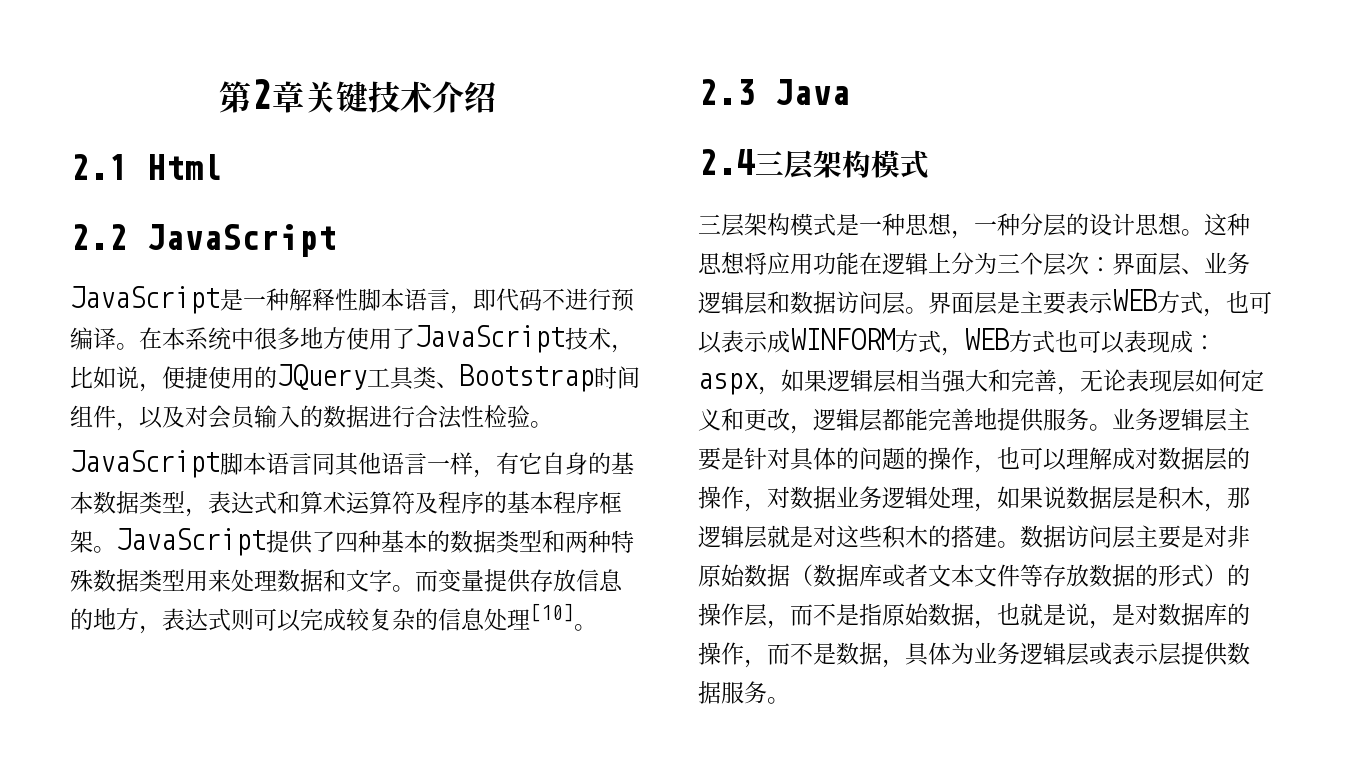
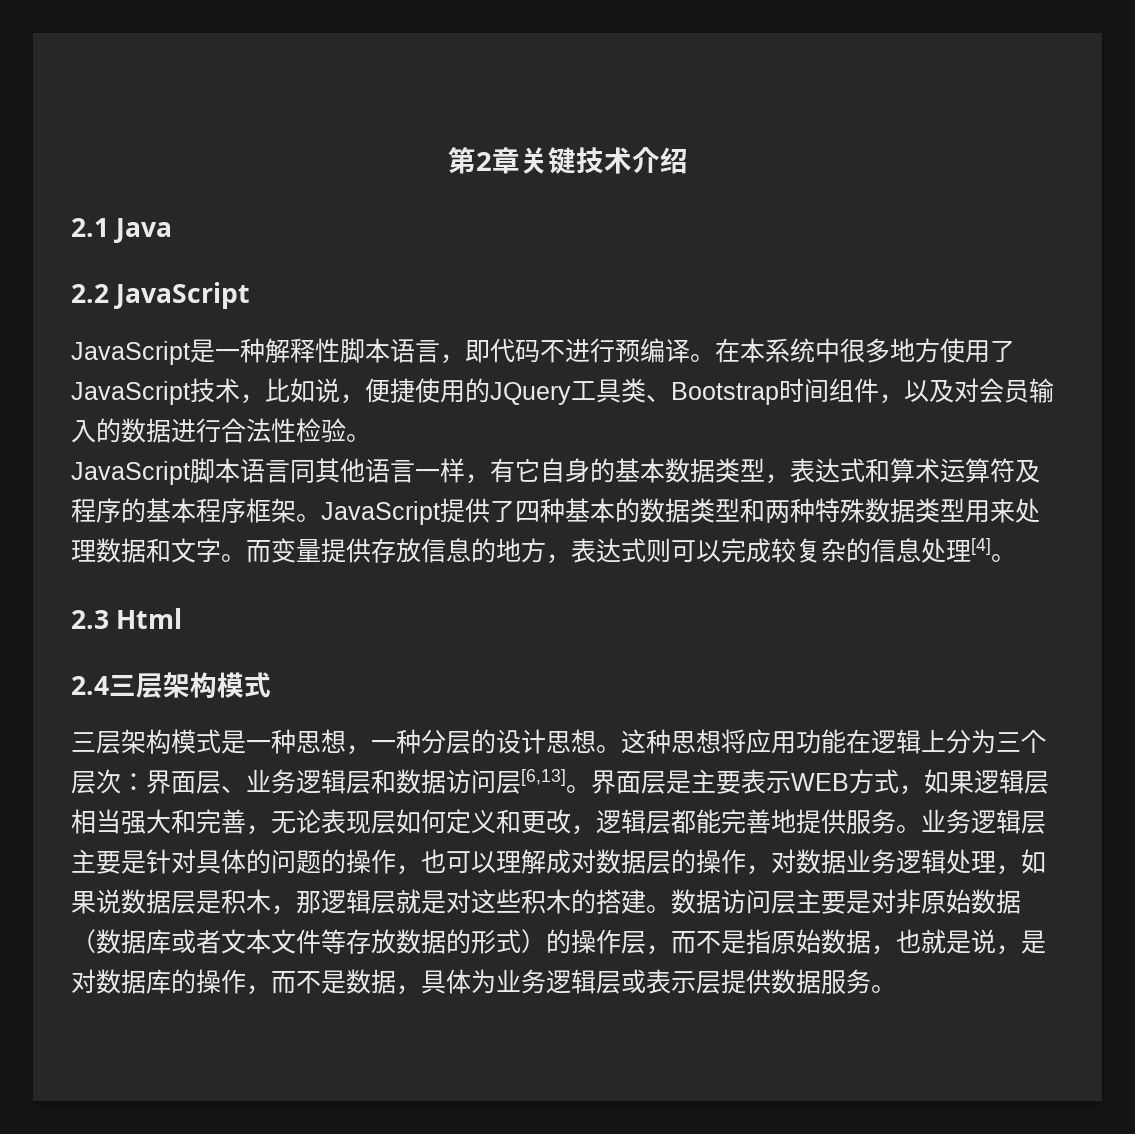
[146,154,222,180] Html -> [114,218,173,243] Java
[530,603,574,622] [10] -> [971,538,991,555] [4]
[774,79,850,105] Java -> [116,608,183,629] Html
(905, 303) none -> [521,769,566,786] [6,13]
[1226,291,1272,314] [698,328,1216,356] [698,373,781,395] 也可以表示成WINFORM方式，WEB方式也可以表现成：aspx， -> (924, 790) none

